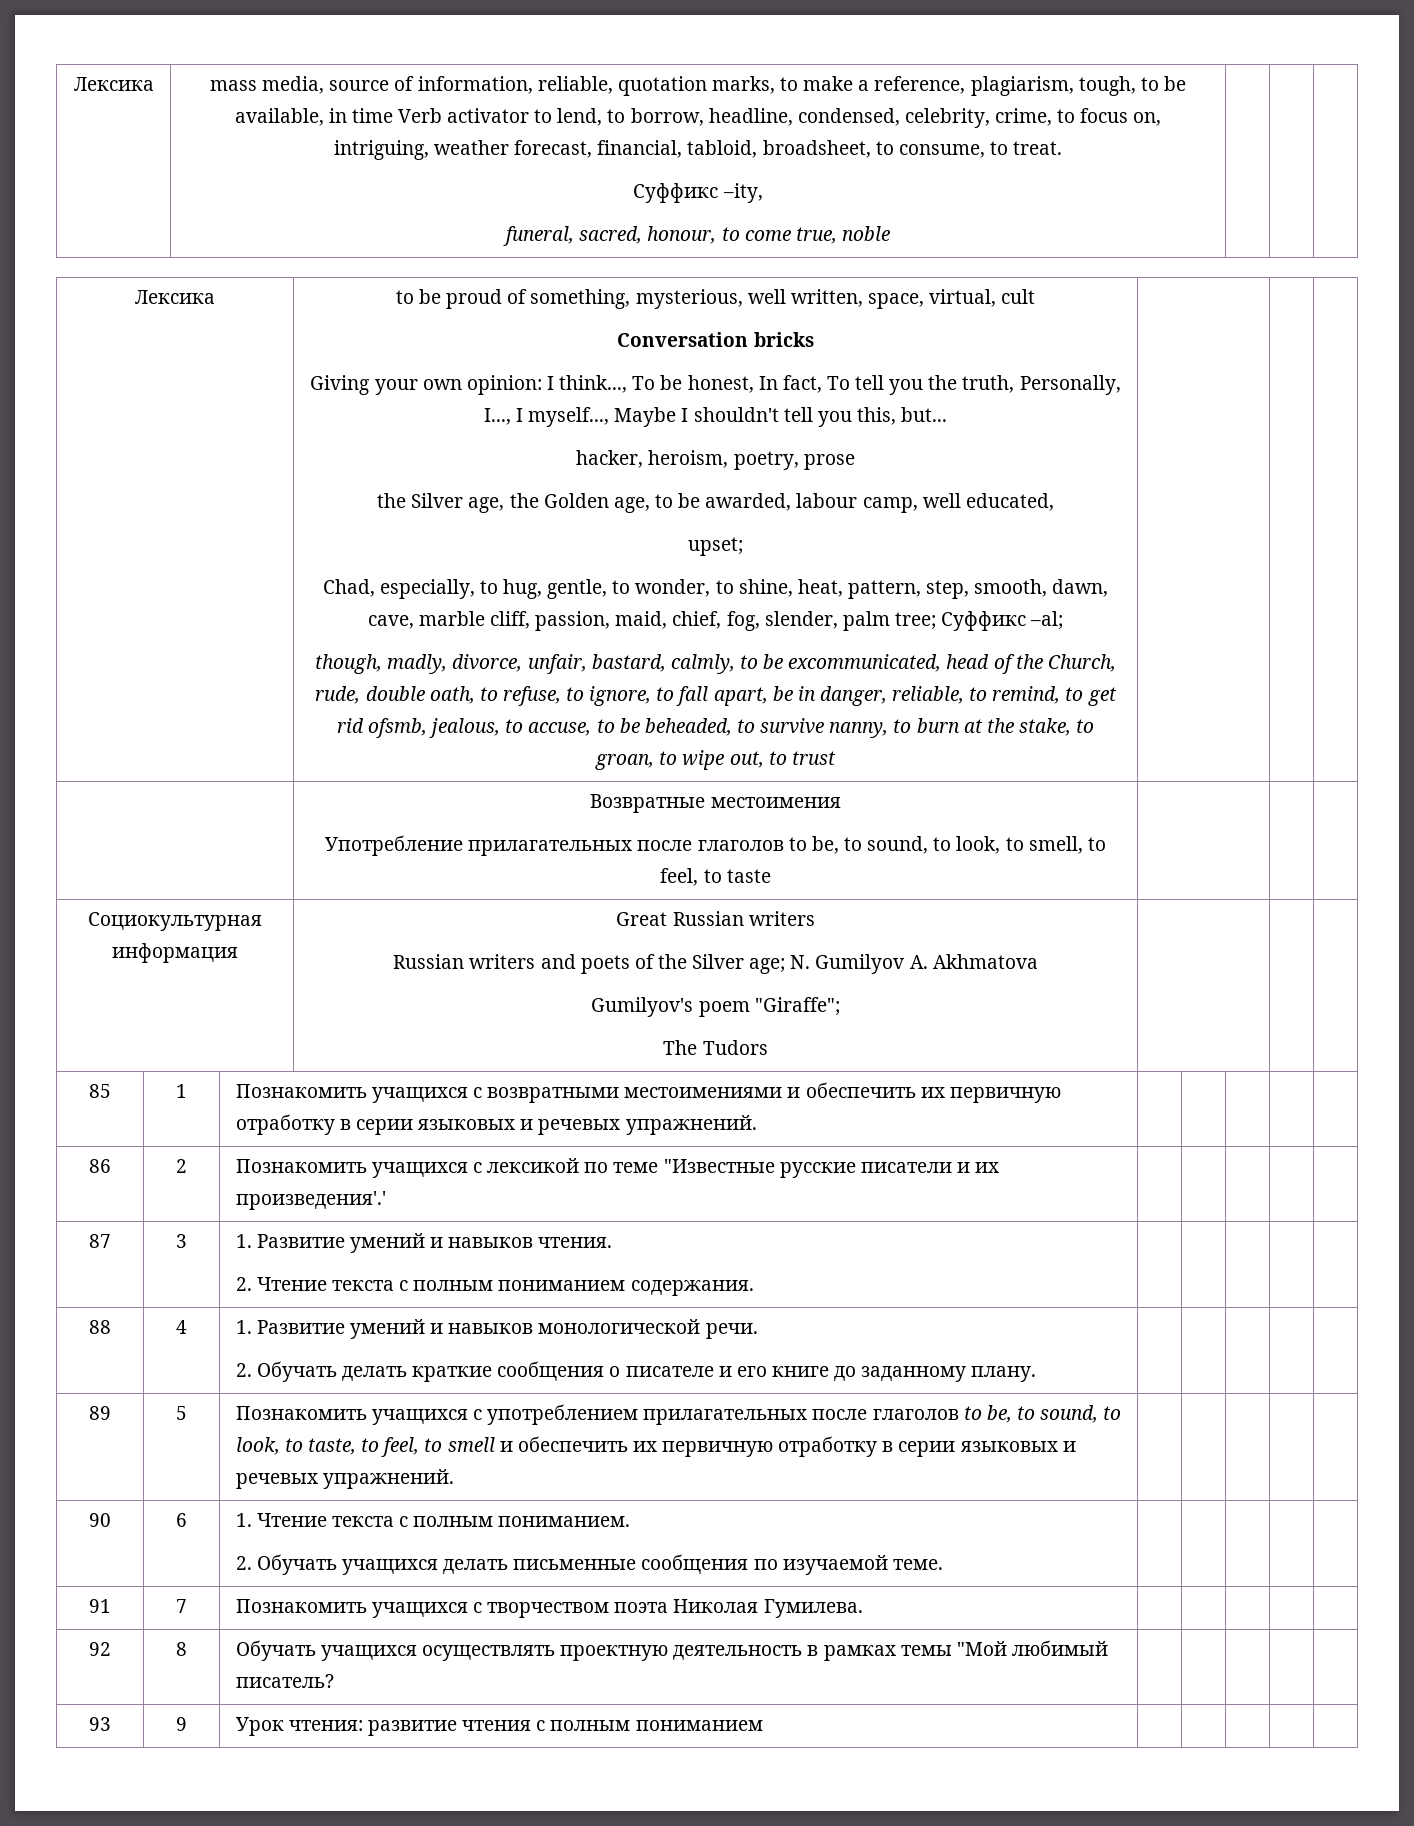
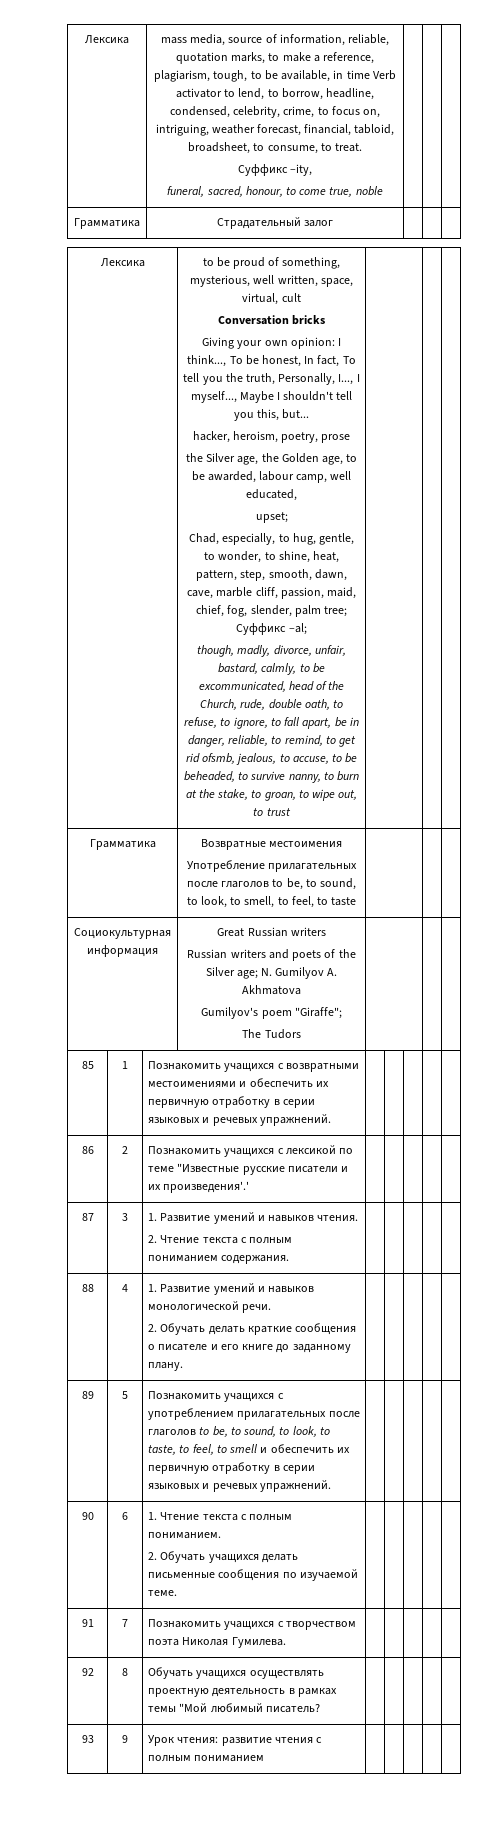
(890, 233) none -> [74,218,140,229] [216,217,334,229] // Грамматика | Страдательный залог | | |
(836, 758) none -> [89,839,156,850] Грамматика

